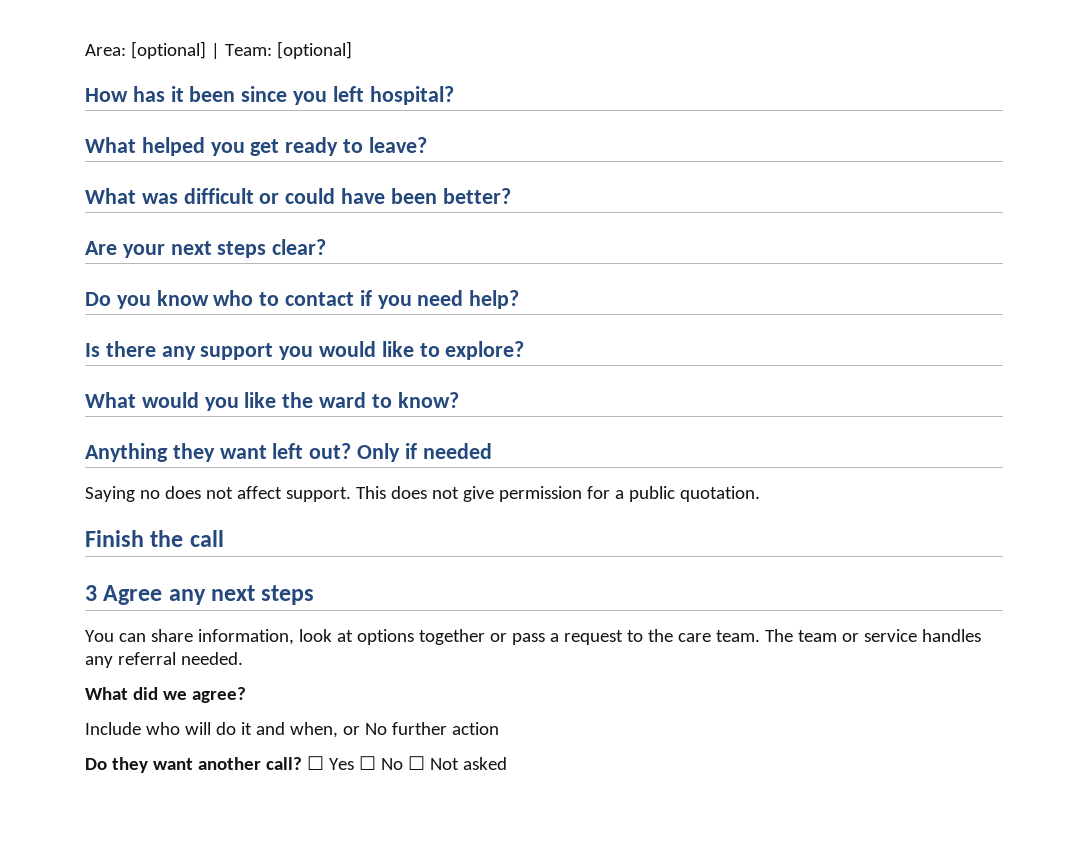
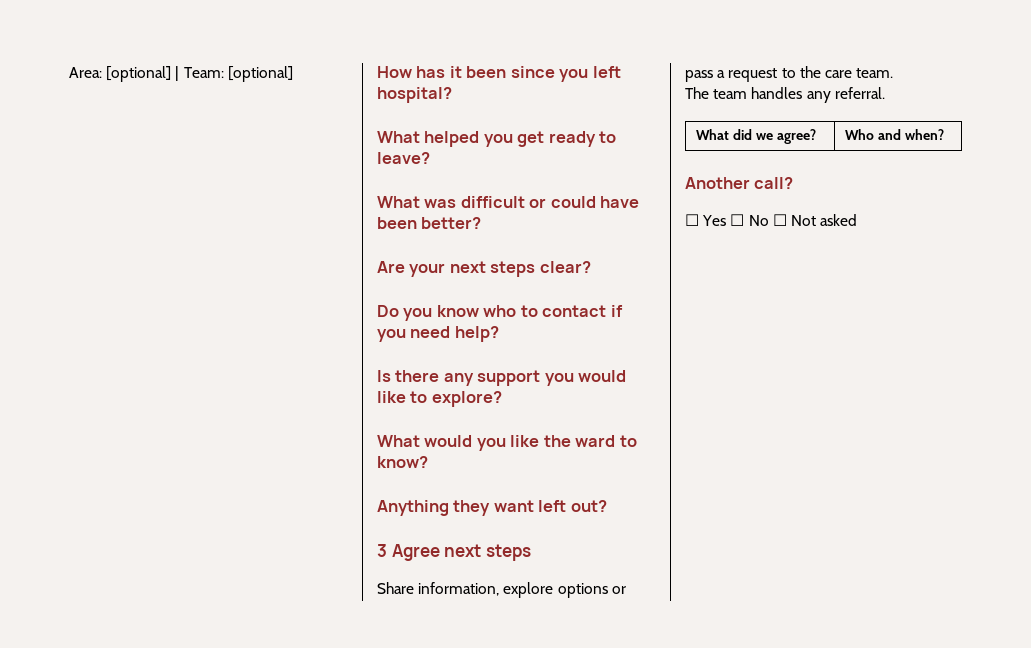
[357,443,492,462] [85,486,760,502] [85,530,224,547] Only if needed // Saying no does not affect support. This does not give permission for a public quotation. // Finish the call -> (607, 506) none
[168,589,206,605] any -> (440, 552) none
[85,629,485,645] You can share information, look at options together -> [377,582,608,598] Share information, explore options
(760, 636) none -> (894, 73) //
[841,629,981,642] [85,652,243,668] [85,687,246,703] [85,722,499,738] [85,757,302,773] or service handles any referral needed. // What did we agree? // Include who will do it and when, or No further action // Do they want another call? -> [751,87,885,103] [696,129,816,144] [845,129,944,140] [685,177,794,189] handles any referral. // What did we agree? | Who and when? // Another call? //

